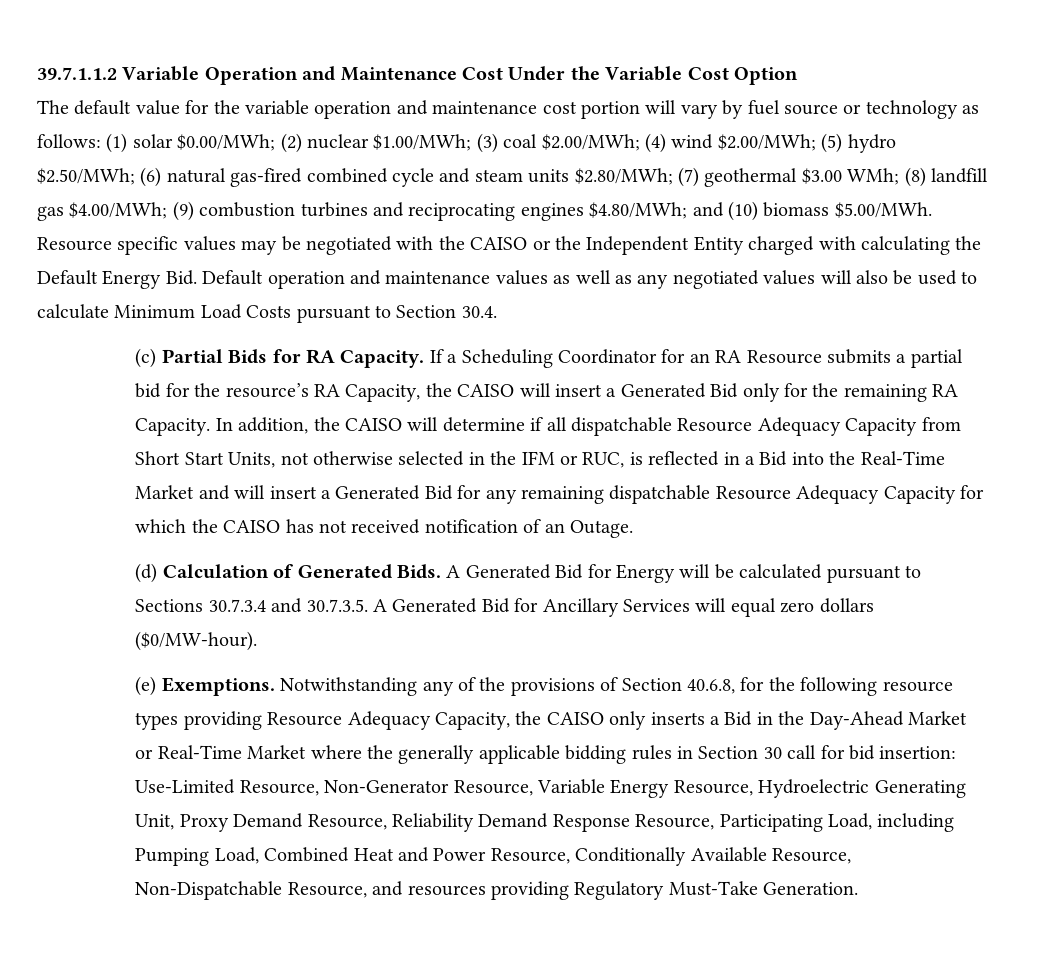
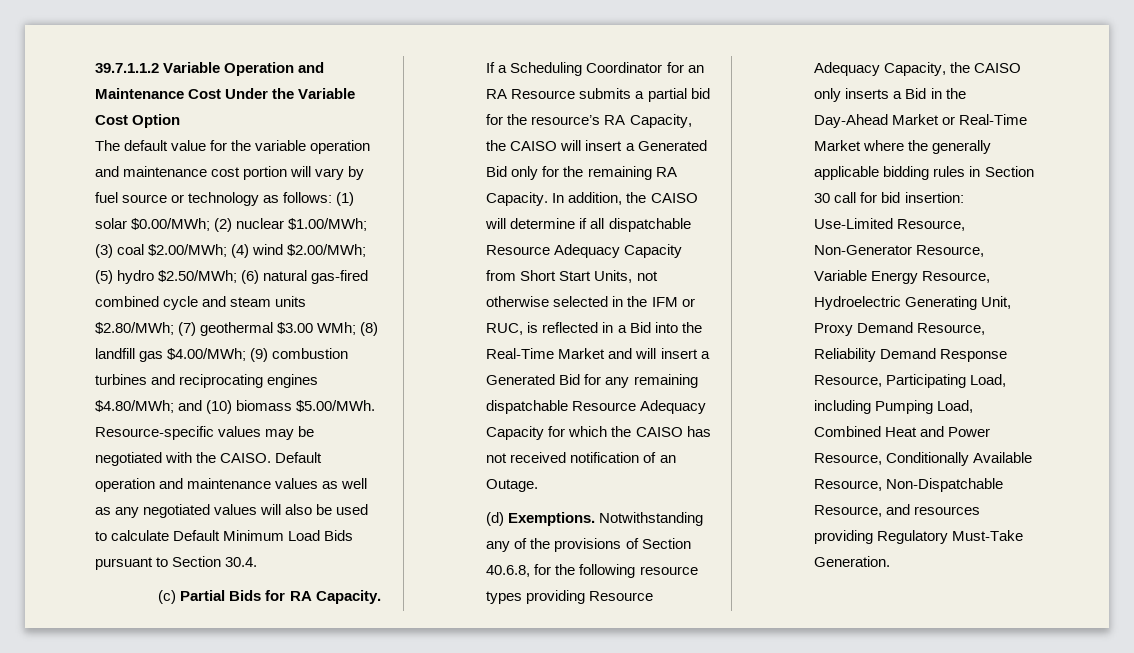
[37,236,179,255] Resource specific -> [95,426,214,440] Resource-specific
[470,236,982,255] [37,270,197,289] CAISO or the Independent Entity charged with calculating the Default Energy Bid. -> [220,453,272,463] CAISO.
(109, 311) none -> [173,530,221,541] Default
[246,305,292,318] Costs -> [324,530,354,541] Bids
[162,564,921,583] [135,598,874,617] [135,631,258,651] [135,676,157,696] Calculation of Generated Bids. A Generated Bid for Energy will be calculated pursuant to Sections 30.7.3.4 and 30.7.3.5. A Generated Bid for Ancillary Services will equal zero dollars ($0/MW-hour). // (e) -> (505, 519) none

